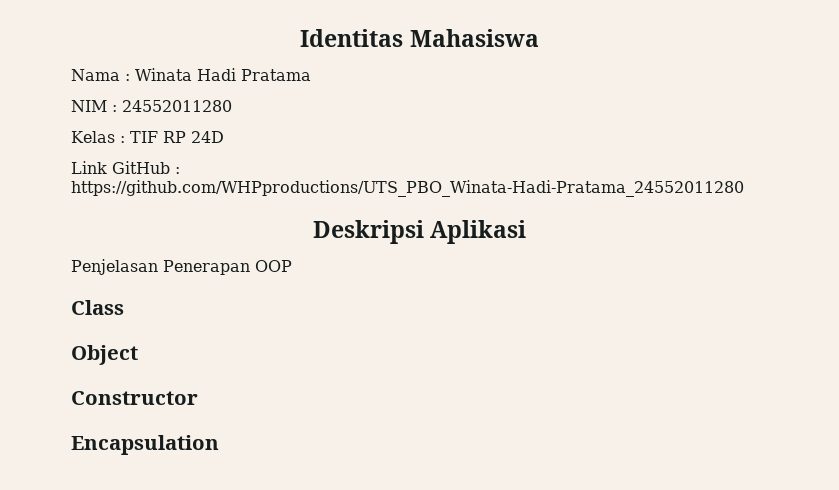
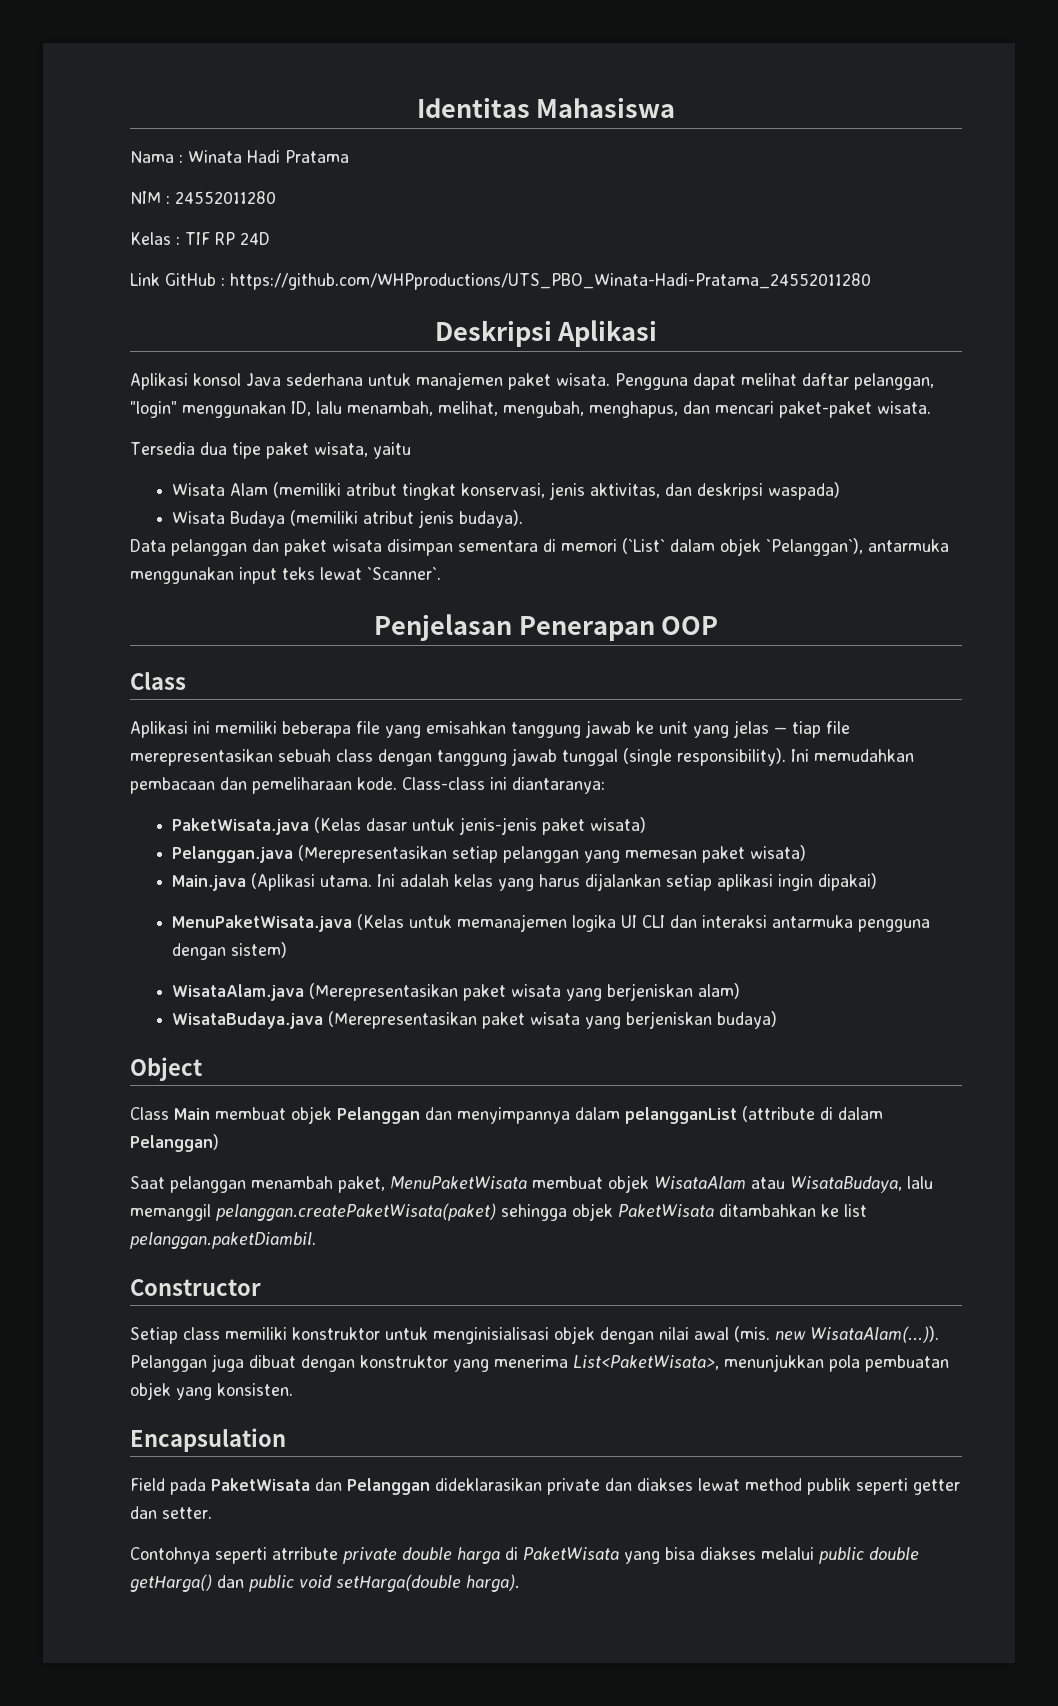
[71,259,292,275] [71,300,124,315] [71,345,138,365] [71,391,198,405] [71,435,219,455] Penjelasan Penerapan OOP // Class // Object // Constructor // Encapsulation -> [130,372,934,390] [130,401,931,418] [130,442,411,459] [172,482,841,500] [172,510,524,528] [130,538,949,556] [130,567,441,584] [373,614,719,641] [130,672,186,690] [130,720,850,738] [130,748,914,766] [130,777,605,794] [172,817,647,835] [172,845,807,863] [172,873,878,891] [172,914,931,932] [172,942,288,960] [172,983,741,1001] [172,1011,778,1029] [130,1057,202,1081] [130,1106,883,1124] [130,1134,219,1152] [130,1175,933,1193] [130,1203,867,1221] [130,1232,316,1249] [130,1279,261,1296] [130,1326,939,1344] [130,1354,949,1372] [130,1382,293,1400] [130,1428,286,1452] [130,1478,960,1495] [130,1506,212,1519] [130,1547,919,1564] [130,1574,520,1592] Aplikasi konsol Java sederhana untuk manajemen paket wisata. Pengguna dapat melihat daftar pelanggan, "login" menggunakan ID, lalu menambah, melihat, mengubah, menghapus, dan mencari paket-paket wisata. // Tersedia dua tipe paket wisata, yaitu // Wisata Alam (memiliki atribut tingkat konservasi, jenis aktivitas, dan deskripsi waspada) // Wisata Budaya (memiliki atribut jenis budaya). // Data pelanggan dan paket wisata disimpan sementara di memori (`List` dalam objek `Pelanggan`), antarmuka menggunakan input teks lewat `Scanner`. // Penjelasan Penerapan OOP // Class // Aplikasi ini memiliki beberapa file yang emisahkan tanggung jawab ke unit yang jelas — tiap file merepresentasikan sebuah class dengan tanggung jawab tunggal (single responsibility). Ini memudahkan pembacaan dan pemeliharaan kode. Class-class ini diantaranya: // PaketWisata.java (Kelas dasar untuk jenis-jenis paket wisata) // Pelanggan.java (Merepresentasikan setiap pelanggan yang memesan paket wisata) // Main.java (Aplikasi utama. Ini adalah kelas yang harus dijalankan setiap aplikasi ingin dipakai) // MenuPaketWisata.java (Kelas untuk memanajemen logika UI CLI dan interaksi antarmuka pengguna dengan sistem) // WisataAlam.java (Merepresentasikan paket wisata yang berjeniskan alam) // WisataBudaya.java (Merepresentasikan paket wisata yang berjeniskan budaya) // Object // Class Main membuat objek Pelanggan dan menyimpannya dalam pelangganList (attribute di dalam Pelanggan) // Saat pelanggan menambah paket, MenuPaketWisata membuat objek WisataAlam atau WisataBudaya, lalu memanggil pelanggan.createPaketWisata(paket) sehingga objek PaketWisata ditambahkan ke list pelanggan.paketDiambil. // Constructor // Setiap class memiliki konstruktor untuk menginisialisasi objek dengan nilai awal (mis. new WisataAlam(...)). Pelanggan juga dibuat dengan konstruktor yang menerima List<PaketWisata>, menunjukkan pola pembuatan objek yang konsisten. // Encapsulation // Field pada PaketWisata dan Pelanggan dideklarasikan private dan diakses lewat method publik seperti getter dan setter. // Contohnya seperti atrribute private double harga di PaketWisata yang bisa diakses melalui public double getHarga() dan public void setHarga(double harga).

